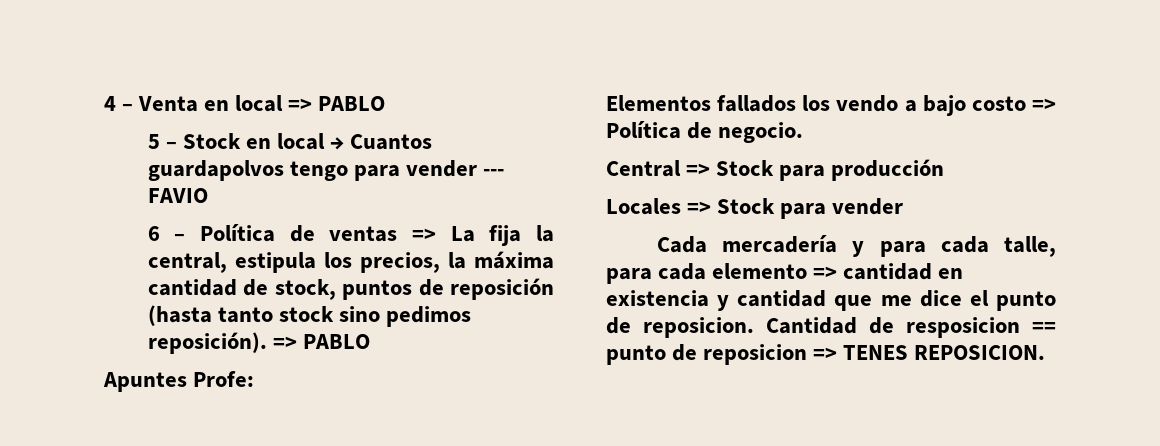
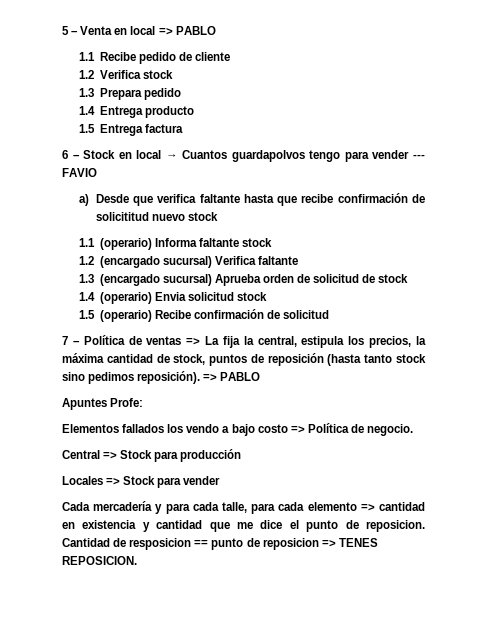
[104,96,116,111] 4 -> [62,26,69,35] 5
[147,134,160,149] 5 -> [78,52,230,64] [78,70,173,79] [78,88,181,100] [78,106,194,118] [78,124,183,136] [62,150,68,159] 1.1 Recibe pedido de cliente // 1.2 Verifica stock // 1.3 Prepara pedido // 1.4 Entrega producto // 1.5 Entrega factura // 6
[147,226,160,241] 6 -> [78,193,425,206] [95,212,218,221] [78,238,272,250] [78,256,298,268] [78,274,409,286] [78,292,267,304] [78,309,329,322] [62,336,68,345] a) Desde que verifica faltante hasta que recibe confirmación de solicititud nuevo stock // 1.1 (operario) Informa faltante stock // 1.2 (encargado sucursal) Verifica faltante // 1.3 (encargado sucursal) Aprueba orden de solicitud de stock // 1.4 (operario) Envia solicitud stock // 1.5 (operario) Recibe confirmación de solicitud // 7

